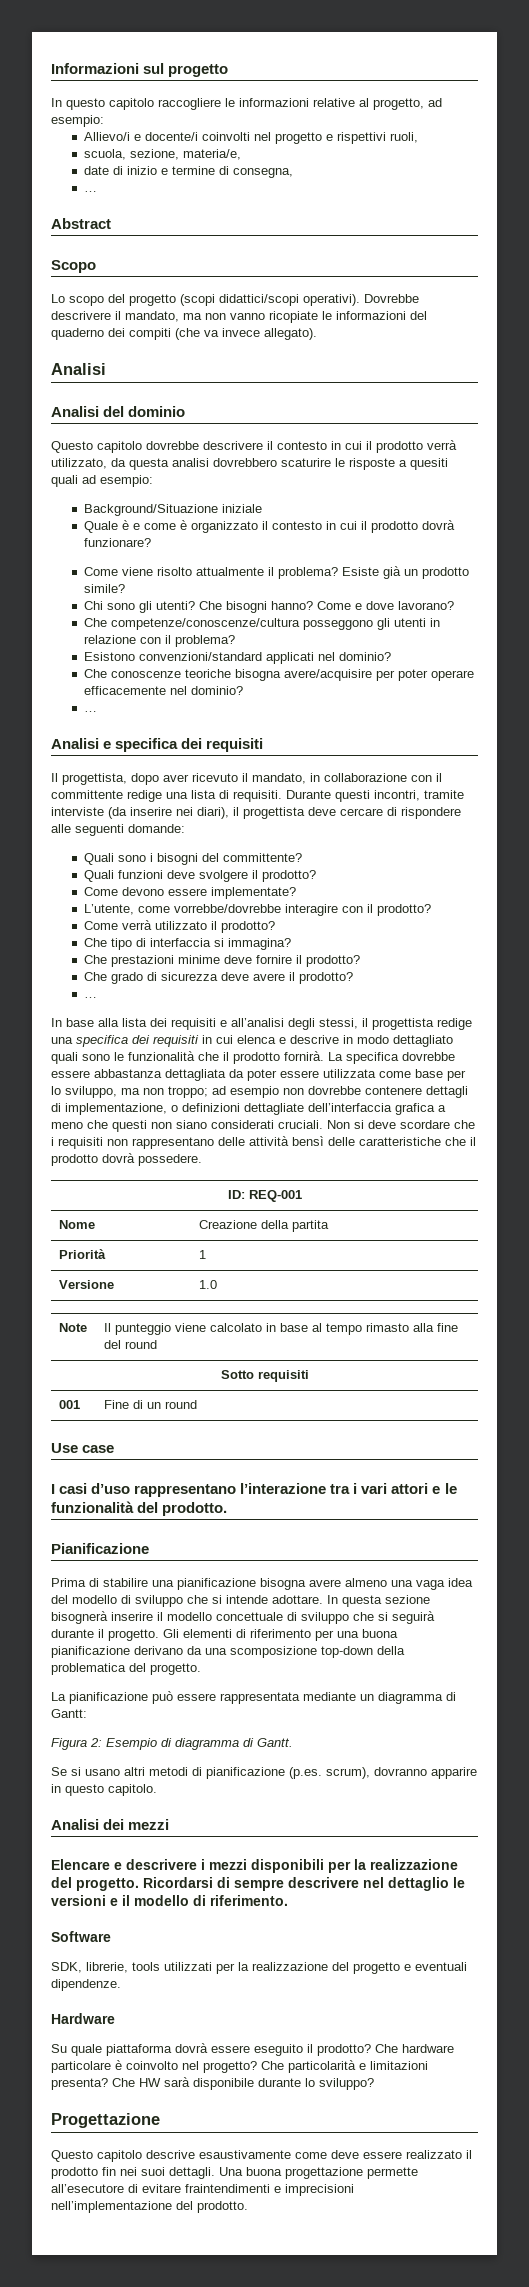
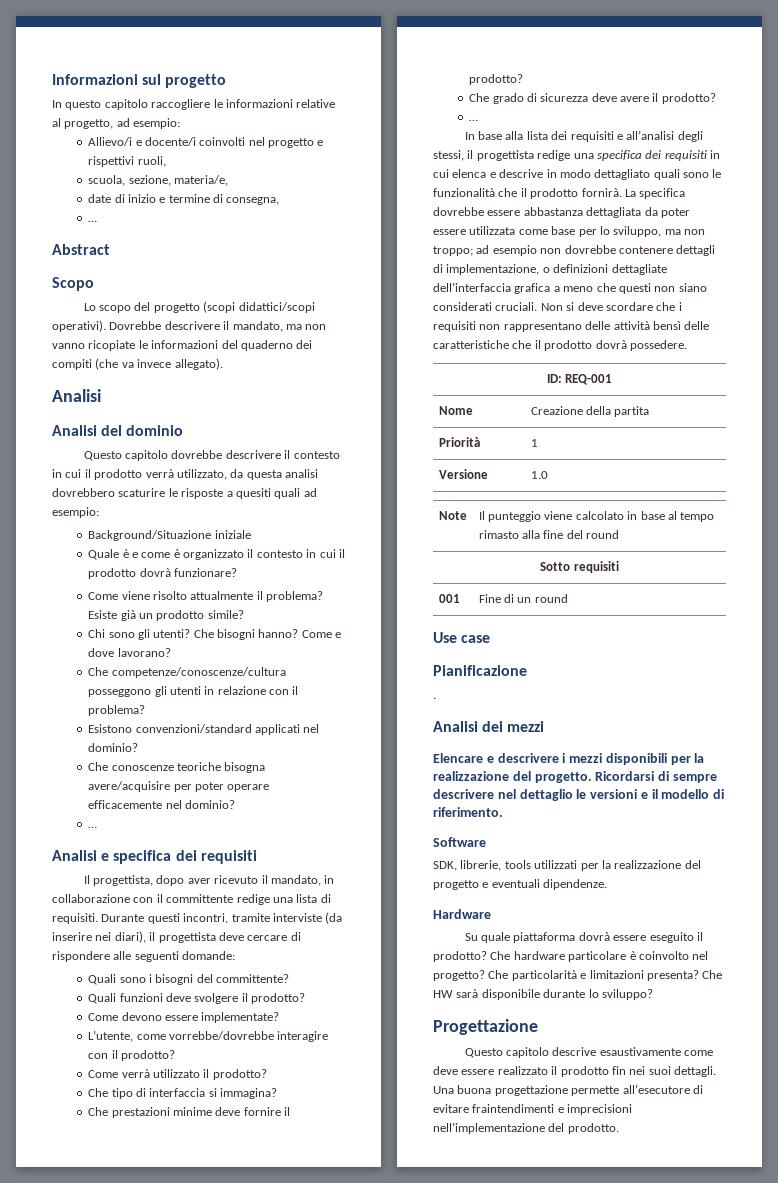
[51,1483,457,1497] [51,1501,228,1516] [51,1543,149,1554] [51,1578,473,1590] [51,1595,430,1607] [51,1611,435,1624] [51,1629,398,1641] [51,1646,405,1658] [51,1663,201,1675] [51,1691,456,1704] [51,1709,87,1718] [51,1738,293,1750] [51,1767,477,1779] [51,1784,157,1796] I casi d’uso rappresentano l’interazione tra i vari attori e le funzionalità del prodotto. // Pianificazione // Prima di stabilire una pianificazione bisogna avere almeno una vaga idea del modello di sviluppo che si intende adottare. In questa sezione bisognerà inserire il modello concettuale di sviluppo che si seguirà durante il progetto. Gli elementi di riferimento per una buona pianificazione derivano da una scomposizione top-down della problematica del progetto. // La pianificazione può essere rappresentata mediante un diagramma di Gantt: // Figura 2: Esempio di diagramma di Gantt. // Se si usano altri metodi di pianificazione (p.es. scrum), dovranno apparire in questo capitolo. -> [433,665,527,676] [433,697,436,699] Pianificazione // .

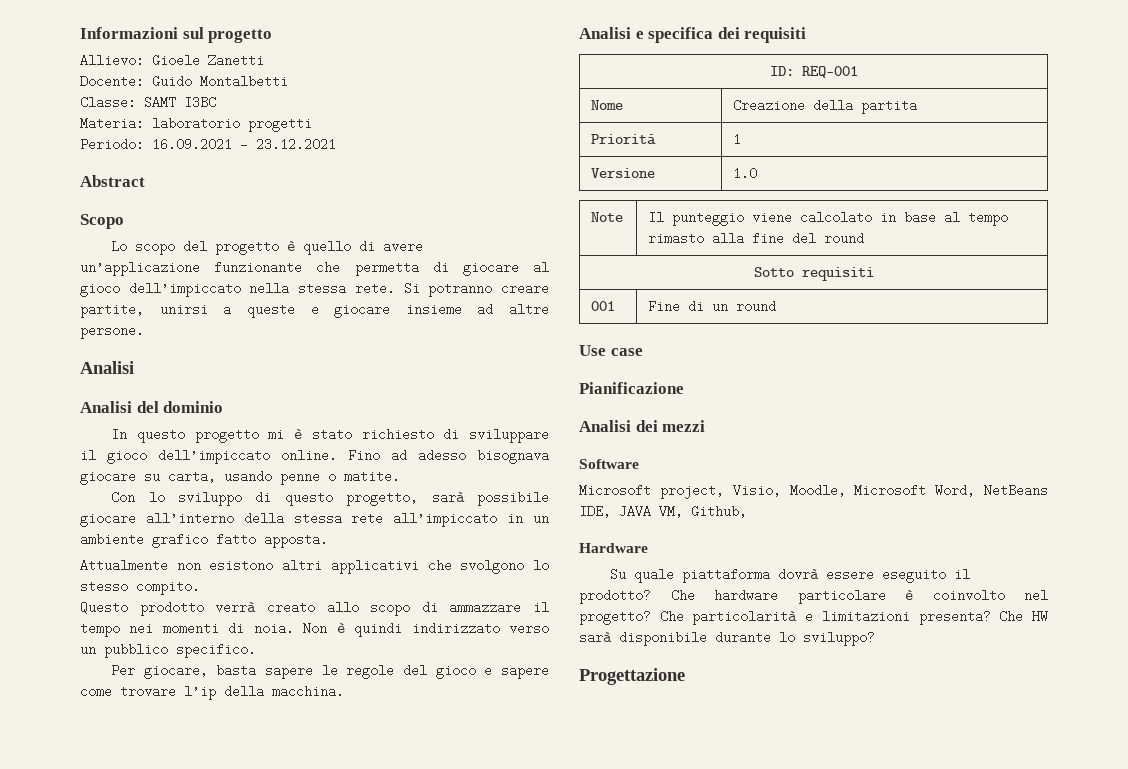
[52,99,336,110] [52,118,181,129] [88,137,324,148] [88,156,166,167] [88,175,228,186] [88,194,280,205] [88,220,98,222] In questo capitolo raccogliere le informazioni relative al progetto, ad esempio: // Allievo/i e docente/i coinvolti nel progetto e rispettivi ruoli, // scuola, sezione, materia/e, // date di inizio e termine di consegna, // … -> [80,54,264,67] [80,75,288,88] [80,96,216,109] [80,117,312,132] [80,138,336,151] Allievo: Gioele Zanetti // Docente: Guido Montalbetti // Classe: SAMT I3BC // Materia: laboratorio progetti // Periodo: 16.09.2021 – 23.12.2021
[203,301,315,313] [52,320,327,332] [52,340,313,351] [52,358,223,370] [52,389,101,402] [52,425,184,436] [83,450,340,461] [52,469,318,480] [52,488,317,499] [52,507,99,518] [88,530,251,541] [88,549,345,560] [88,568,237,579] [88,591,324,602] [88,610,244,621] [88,629,342,640] [88,648,171,657] [88,667,286,678] [88,686,299,697] [88,705,146,716] [88,724,320,735] [88,743,139,752] [88,762,266,773] [88,781,270,792] [88,800,235,809] [88,826,98,828] (scopi didattici/scopi operativi). Dovrebbe descrivere il mandato, ma non vanno ricopiate le informazioni del quaderno dei compiti (che va invece allegato). // Analisi // Analisi del dominio // Questo capitolo dovrebbe descrivere il contesto in cui il prodotto verrà utilizzato, da questa analisi dovrebbero scaturire le risposte a quesiti quali ad esempio: // Background/Situazione iniziale // Quale è e come è organizzato il contesto in cui il prodotto dovrà funzionare? // Come viene risolto attualmente il problema? Esiste già un prodotto simile? // Chi sono gli utenti? Che bisogni hanno? Come e dove lavorano? // Che competenze/conoscenze/cultura posseggono gli utenti in relazione con il problema? // Esistono convenzioni/standard applicati nel dominio? // Che conoscenze teoriche bisogna avere/acquisire per poter operare efficacemente nel dominio? // … -> [287,240,424,255] [80,261,549,276] [80,282,549,297] [80,303,549,318] [80,324,144,339] [80,361,134,374] [80,401,224,413] [111,428,549,443] [80,449,549,464] [80,470,400,485] [111,491,549,506] [80,512,549,527] [80,533,328,548] [80,559,549,574] [80,580,200,595] [80,601,549,616] [80,622,549,637] [80,643,256,658] [111,664,549,679] [80,685,344,700] è quello di avere un’applicazione funzionante che permetta di giocare al gioco dell’impiccato nella stessa rete. Si potranno creare partite, unirsi a queste e giocare insieme ad altre persone. // Analisi // Analisi del dominio // In questo progetto mi è stato richiesto di sviluppare il gioco dell’impiccato online. Fino ad adesso bisognava giocare su carta, usando penne o matite. // Con lo sviluppo di questo progetto, sarà possibile giocare all’interno della stessa rete all’impiccato in un ambiente grafico fatto apposta. // Attualmente non esistono altri applicativi che svolgono lo stesso compito. // Questo prodotto verrà creato allo scopo di ammazzare il tempo nei momenti di noia. Non è quindi indirizzato verso un pubblico specifico. // Per giocare, basta sapere le regole del gioco e sapere come trovare l’ip della macchina.
[83,875,335,886] [52,894,331,905] [52,912,343,924] [52,931,301,943] [52,951,236,962] [88,974,290,985] [88,993,306,1004] [88,1012,280,1023] [88,1030,329,1042] [88,1050,175,1061] [88,1069,267,1080] [88,1088,278,1099] [88,1107,291,1118] [469,74,524,85] [469,93,716,104] [469,119,479,121] [464,130,703,142] [433,150,720,161] [433,169,722,180] [433,188,686,199] [433,207,690,218] [433,226,705,237] [433,245,716,256] [433,264,667,275] [433,282,707,294] [433,302,682,311] [433,321,710,332] [433,340,687,351] // Il progettista, dopo aver ricevuto il mandato, in collaborazione con il committente redige una lista di requisiti. Durante questi incontri, tramite interviste (da inserire nei diari), il progettista deve cercare di rispondere alle seguenti domande: // Quali sono i bisogni del committente? // Quali funzioni deve svolgere il prodotto? // Come devono essere implementate? // L’utente, come vorrebbe/dovrebbe interagire con il prodotto? // Come verrà utilizzato il prodotto? // Che tipo di interfaccia si immagina? // Che prestazioni minime deve fornire il prodotto? // Che grado di sicurezza deve avere il prodotto? // … // In base alla lista dei requisiti e all’analisi degli stessi, il progettista redige una specifica dei requisiti in cui elenca e descrive in modo dettagliato quali sono le funzionalità che il prodotto fornirà. La specifica dovrebbe essere abbastanza dettagliata da poter essere utilizzata come base per lo sviluppo, ma non troppo; ad esempio non dovrebbe contenere dettagli di implementazione, o definizioni dettagliate dell’interfaccia grafica a meno che questi non siano considerati cruciali. Non si deve scordare che i requisiti non rappresentano delle attività bensì delle caratteristiche che il prodotto dovrà possedere. -> (807, 35) none
[433,697,436,699] // . -> (684, 388) none
[433,753,705,765] [433,771,717,783] [433,789,725,801] [433,807,503,817] [433,837,486,847] [433,860,701,871] [433,879,608,890] Elencare e descrivere i mezzi disponibili per la realizzazione del progetto. Ricordarsi di sempre descrivere nel dettaglio le versioni e il modello di riferimento. // Software // SDK, librerie, tools utilizzati per la realizzazione del progetto e eventuali dipendenze. -> [579,459,639,469] [579,484,1048,499] [579,505,747,518] Software // Microsoft project, Visio, Moodle, Microsoft Word, NetBeans IDE, JAVA VM, Github,
[464,1047,714,1058] [433,1066,716,1077] [433,1084,703,1096] [433,1104,633,1115] [433,1122,619,1134] // Questo capitolo descrive esaustivamente come deve essere realizzato il prodotto fin nei suoi dettagli. Una buona progettazione permette all’esecutore di evitare fraintendimenti e imprecisioni nell’implementazione del prodotto. -> (685, 676) none

